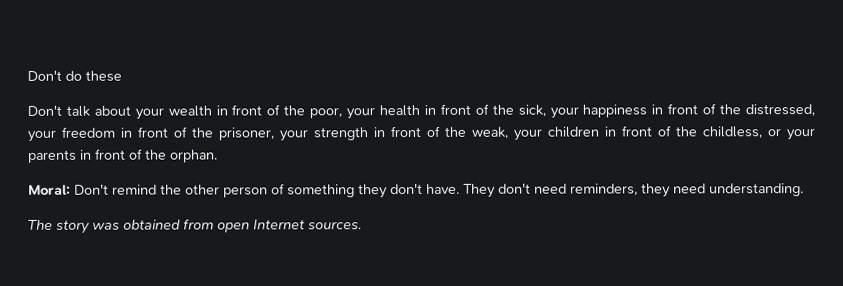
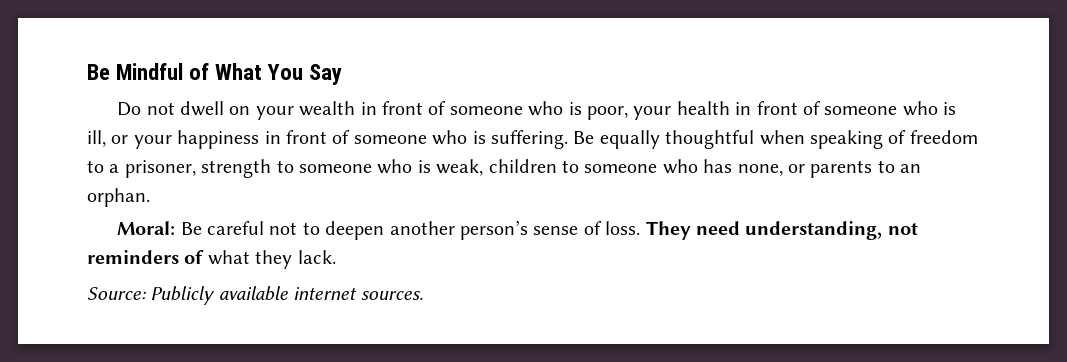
[27,69,122,82] [27,104,131,117] Don't do these // Don't talk about -> [87,63,343,85] [117,101,251,116] Be Mindful of What You Say // Do not dwell on
[283,105,306,116] the -> [449,101,582,116] someone who is
[491,104,546,117] the sick, -> [824,101,957,116] [87,130,129,147] someone who is ill, or
[719,104,816,117] [27,125,815,142] [28,148,218,163] [28,182,804,199] [28,218,305,234] the distressed, your freedom in front of the prisoner, your strength in front of the weak, your children in front of the childless, or your parents in front of the orphan. // Moral: Don't remind the other person of something they don't have. They don't need reminders, they need understanding. // The story was obtained from open Internet -> [353,130,978,149] [87,159,922,178] [87,188,150,207] [117,220,918,240] [87,250,336,269] [87,286,358,305] someone who is suffering. Be equally thoughtful when speaking of freedom to a prisoner, strength to someone who is weak, children to someone who has none, or parents to an orphan. // Moral: Be careful not to deepen another person’s sense of loss. They need understanding, not reminders of what they lack. // Source: Publicly available internet

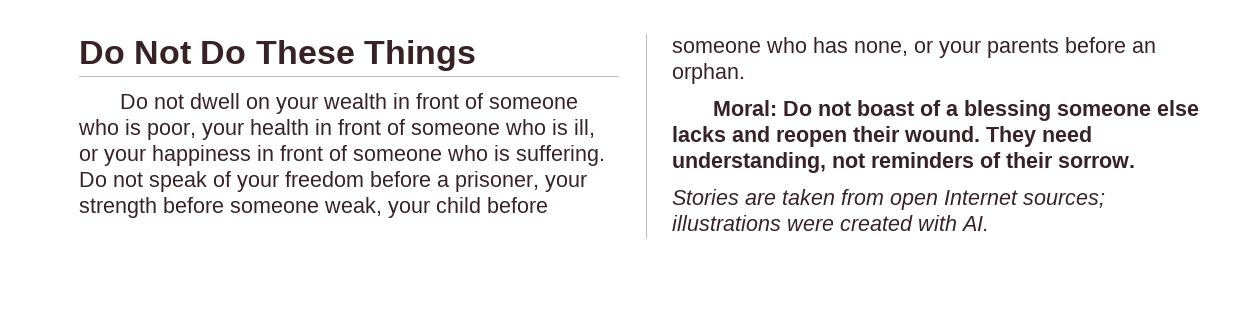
[87,63,343,85] Be Mindful of What You Say -> [79,40,476,71] Do Not Do These Things
[573,130,978,149] [87,159,579,178] Be equally thoughtful when speaking of freedom to a prisoner, strength to someone who is weak, children to -> [79,171,587,192] [79,197,548,218] Do not speak of your freedom before a prisoner, your strength before someone weak, your child before
[810,160,895,178] parents to -> [939,37,1126,58] your parents before
[180,220,641,240] Be careful not to deepen another person’s sense of loss. -> [783,100,1200,121] [672,126,980,147] Do not boast of a blessing someone else lacks and reopen their wound.
[207,250,336,269] [87,286,423,305] what they lack. // Source: Publicly available internet sources. -> [1006,152,1135,168] [672,189,1105,210] [672,215,989,231] their sorrow. // Stories are taken from open Internet sources; illustrations were created with AI.

